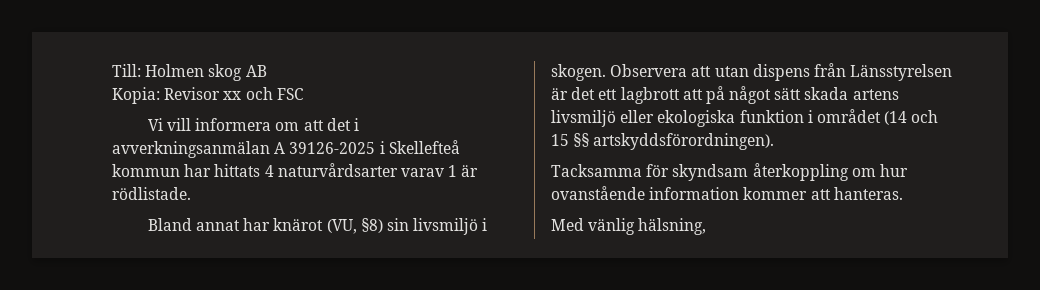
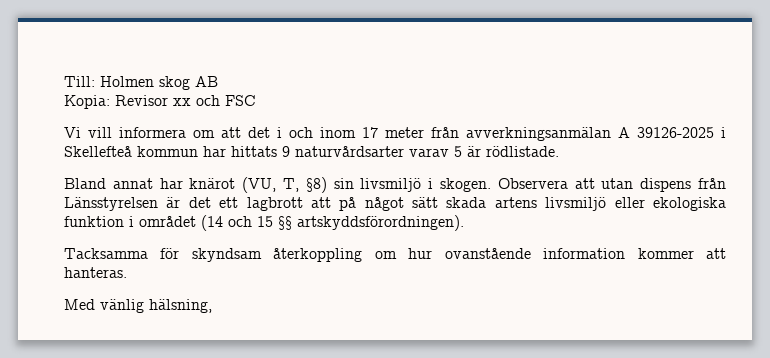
(359, 124) none -> [289,127,459,138] och inom 17 meter från
[264,165,274,177] 4 -> [282,146,290,157] 9
[448,165,458,177] 1 -> [454,146,462,157] 5
(357, 226) none -> [283,178,299,192] T,

